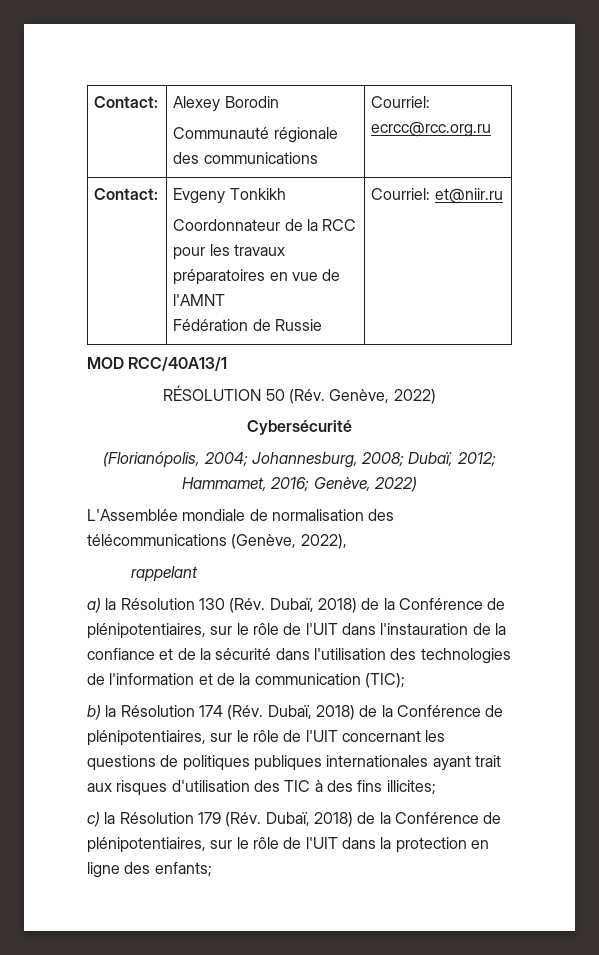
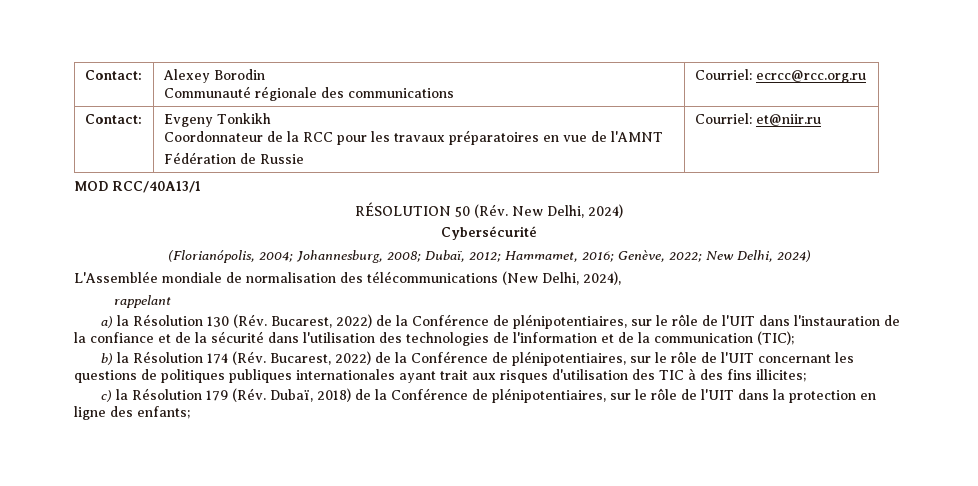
[329,389,436,404] Genève, 2022) -> [512,204,623,218] New Delhi, 2024)
[373,477,417,492] 2022) -> [668,250,811,262] 2022; New Delhi, 2024)
[231,534,347,549] (Genève, 2022), -> [502,271,621,285] (New Delhi, 2024),
[269,598,357,613] Dubaï, 2018) -> [271,314,373,328] Bucarest, 2022)
[267,705,355,720] Dubaï, 2018) -> [270,351,372,365] Bucarest, 2022)

